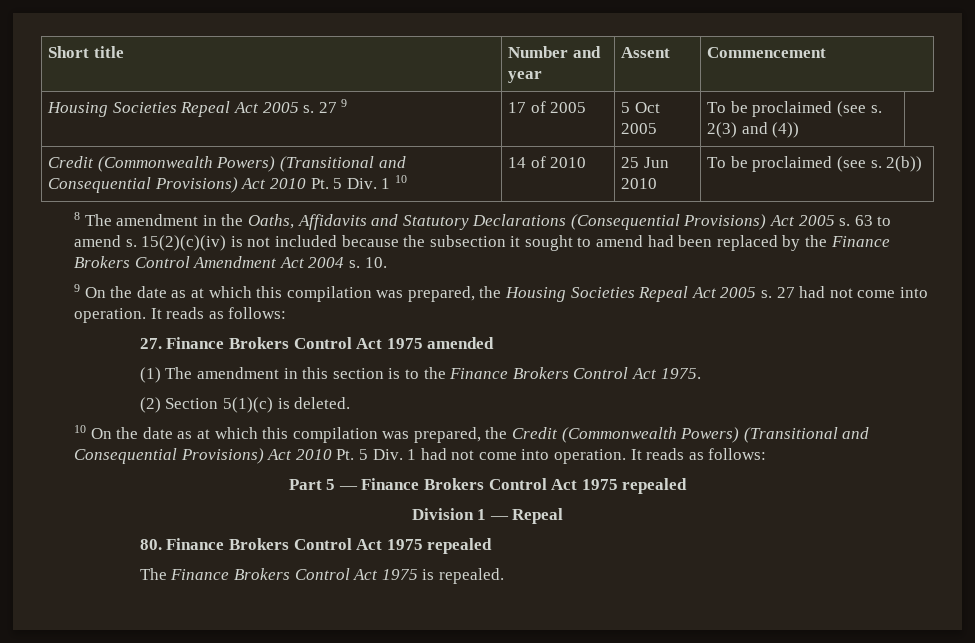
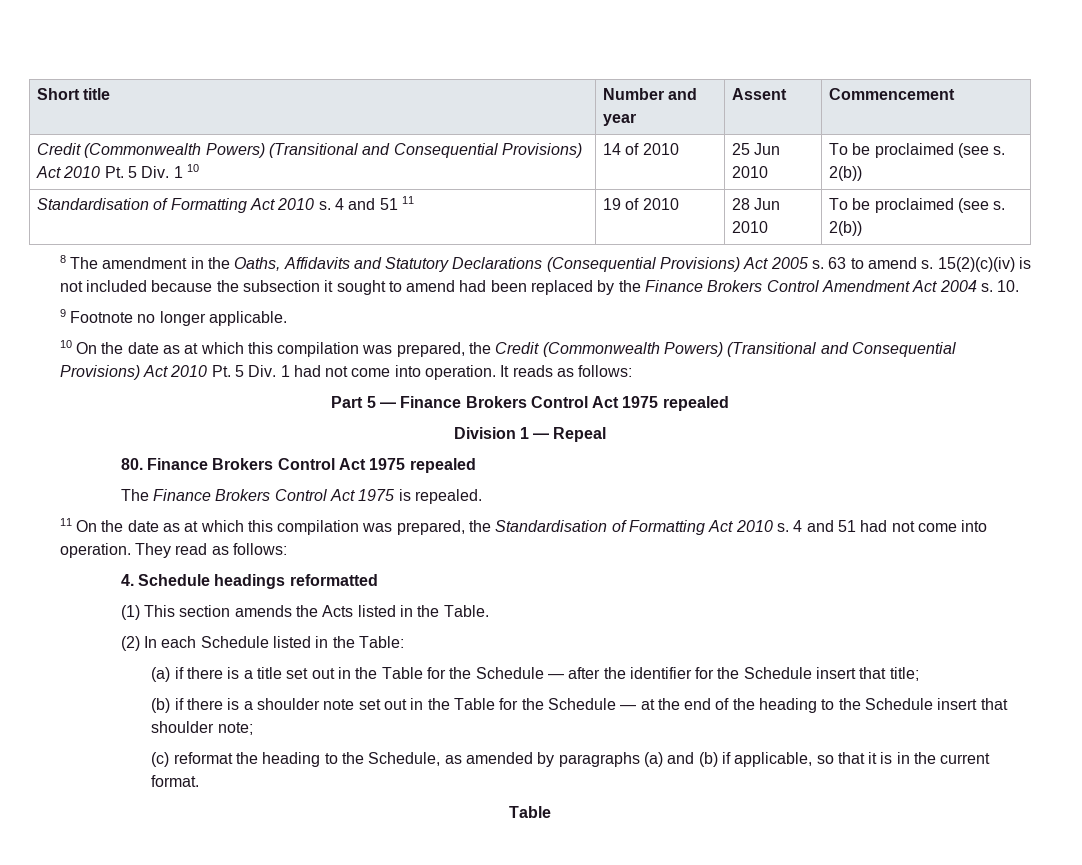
[47,99,348,117] [508,101,587,113] [621,102,660,113] [621,123,658,134] [707,101,882,117] [707,122,800,138] // Housing Societies Repeal Act 2005 s. 27 9 | 17 of 2005 | 5 Oct 2005 | To be proclaimed (see s. 2(3) and (4)) -> (955, 94) none
(923, 164) none -> [36,196,414,213] [602,198,679,210] [731,198,781,210] [731,221,768,233] [828,198,1006,213] [828,221,862,236] // Standardisation of Formatting Act 2010 s. 4 and 51 11 | 19 of 2010 | 28 Jun 2010 | To be proclaimed (see s. 2(b))
[84,286,928,302] [73,307,287,323] [139,337,495,349] [139,367,701,383] [139,397,351,413] On the date as at which this compilation was prepared, the Housing Societies Repeal Act 2005 s. 27 had not come into operation. It reads as follows: // 27. Finance Brokers Control Act 1975 amended // (1) The amendment in this section is to the Finance Brokers Control Act 1975. // (2) Section 5(1)(c) is deleted. -> [69,311,287,326] Footnote no longer applicable.
(505, 576) none -> [59,518,988,535] [59,543,287,558] [120,574,378,589] [120,605,489,620] [120,636,405,651] [151,667,919,682] [151,698,1008,713] [151,721,253,735] [151,752,991,767] [151,775,200,787] [509,806,551,818] // 11 On the date as at which this compilation was prepared, the Standardisation of Formatting Act 2010 s. 4 and 51 had not come into operation. They read as follows: // 4. Schedule headings reformatted // (1) This section amends the Acts listed in the Table. // (2) In each Schedule listed in the Table: // (a) if there is a title set out in the Table for the Schedule — after the identifier for the Schedule insert that title; // (b) if there is a shoulder note set out in the Table for the Schedule — at the end of the heading to the Schedule insert that shoulder note; // (c) reformat the heading to the Schedule, as amended by paragraphs (a) and (b) if applicable, so that it is in the current format. // Table

